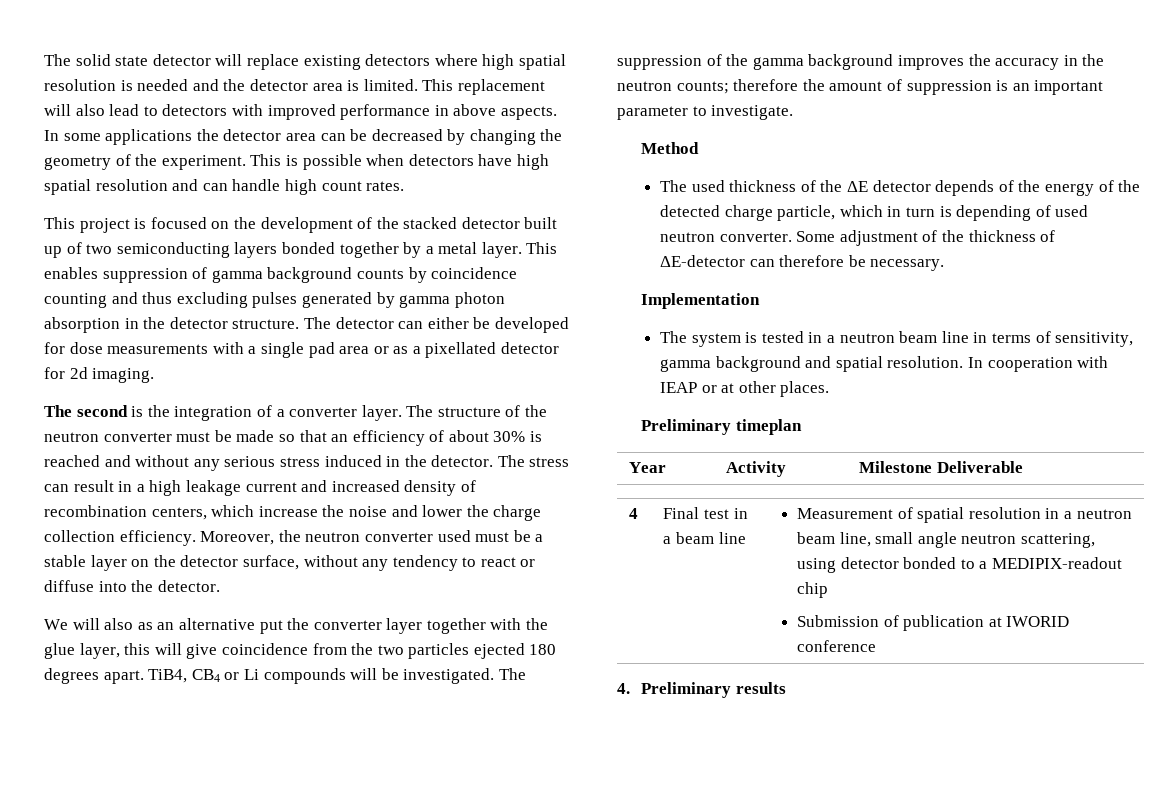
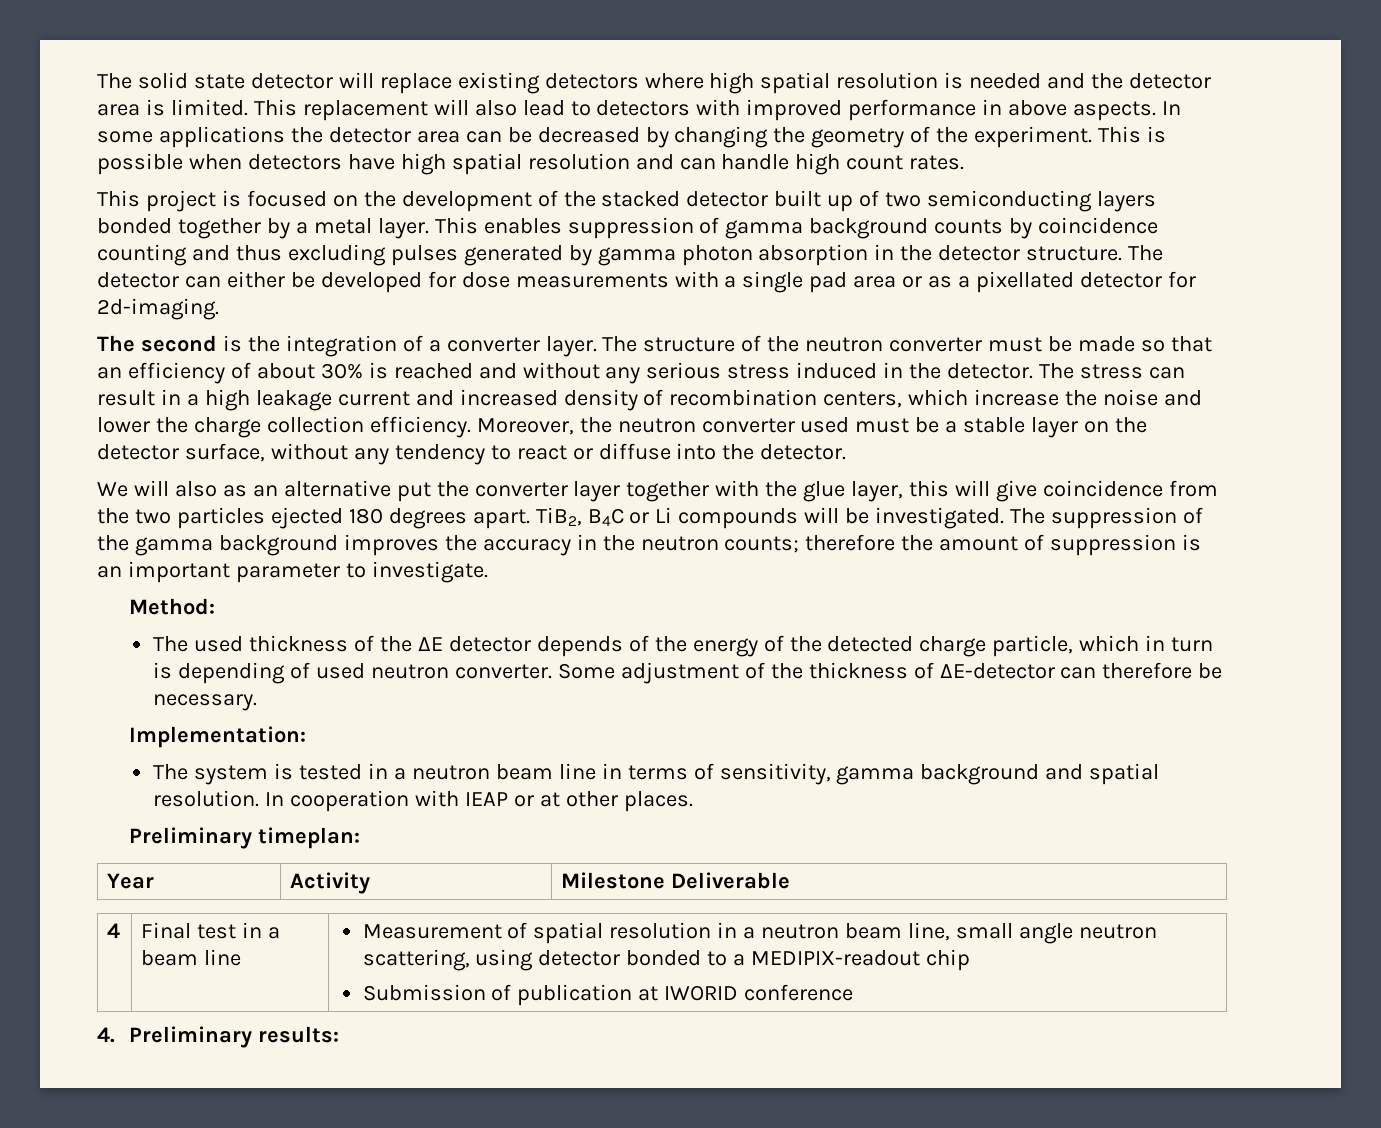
[69,367,155,383] 2d imaging. -> [97,298,219,320] 2d-imaging.
[148,669,220,683] TiB4, CB4 -> [535,507,624,526] TiB2, B4C
[641,142,700,154] Method -> [129,598,216,615] Method:
[641,293,761,309] Implementation -> [129,726,307,748] Implementation:
[735,419,802,435] timeplan -> [257,827,360,849] timeplan:
[735,682,786,694] results -> [257,1026,339,1043] results:

